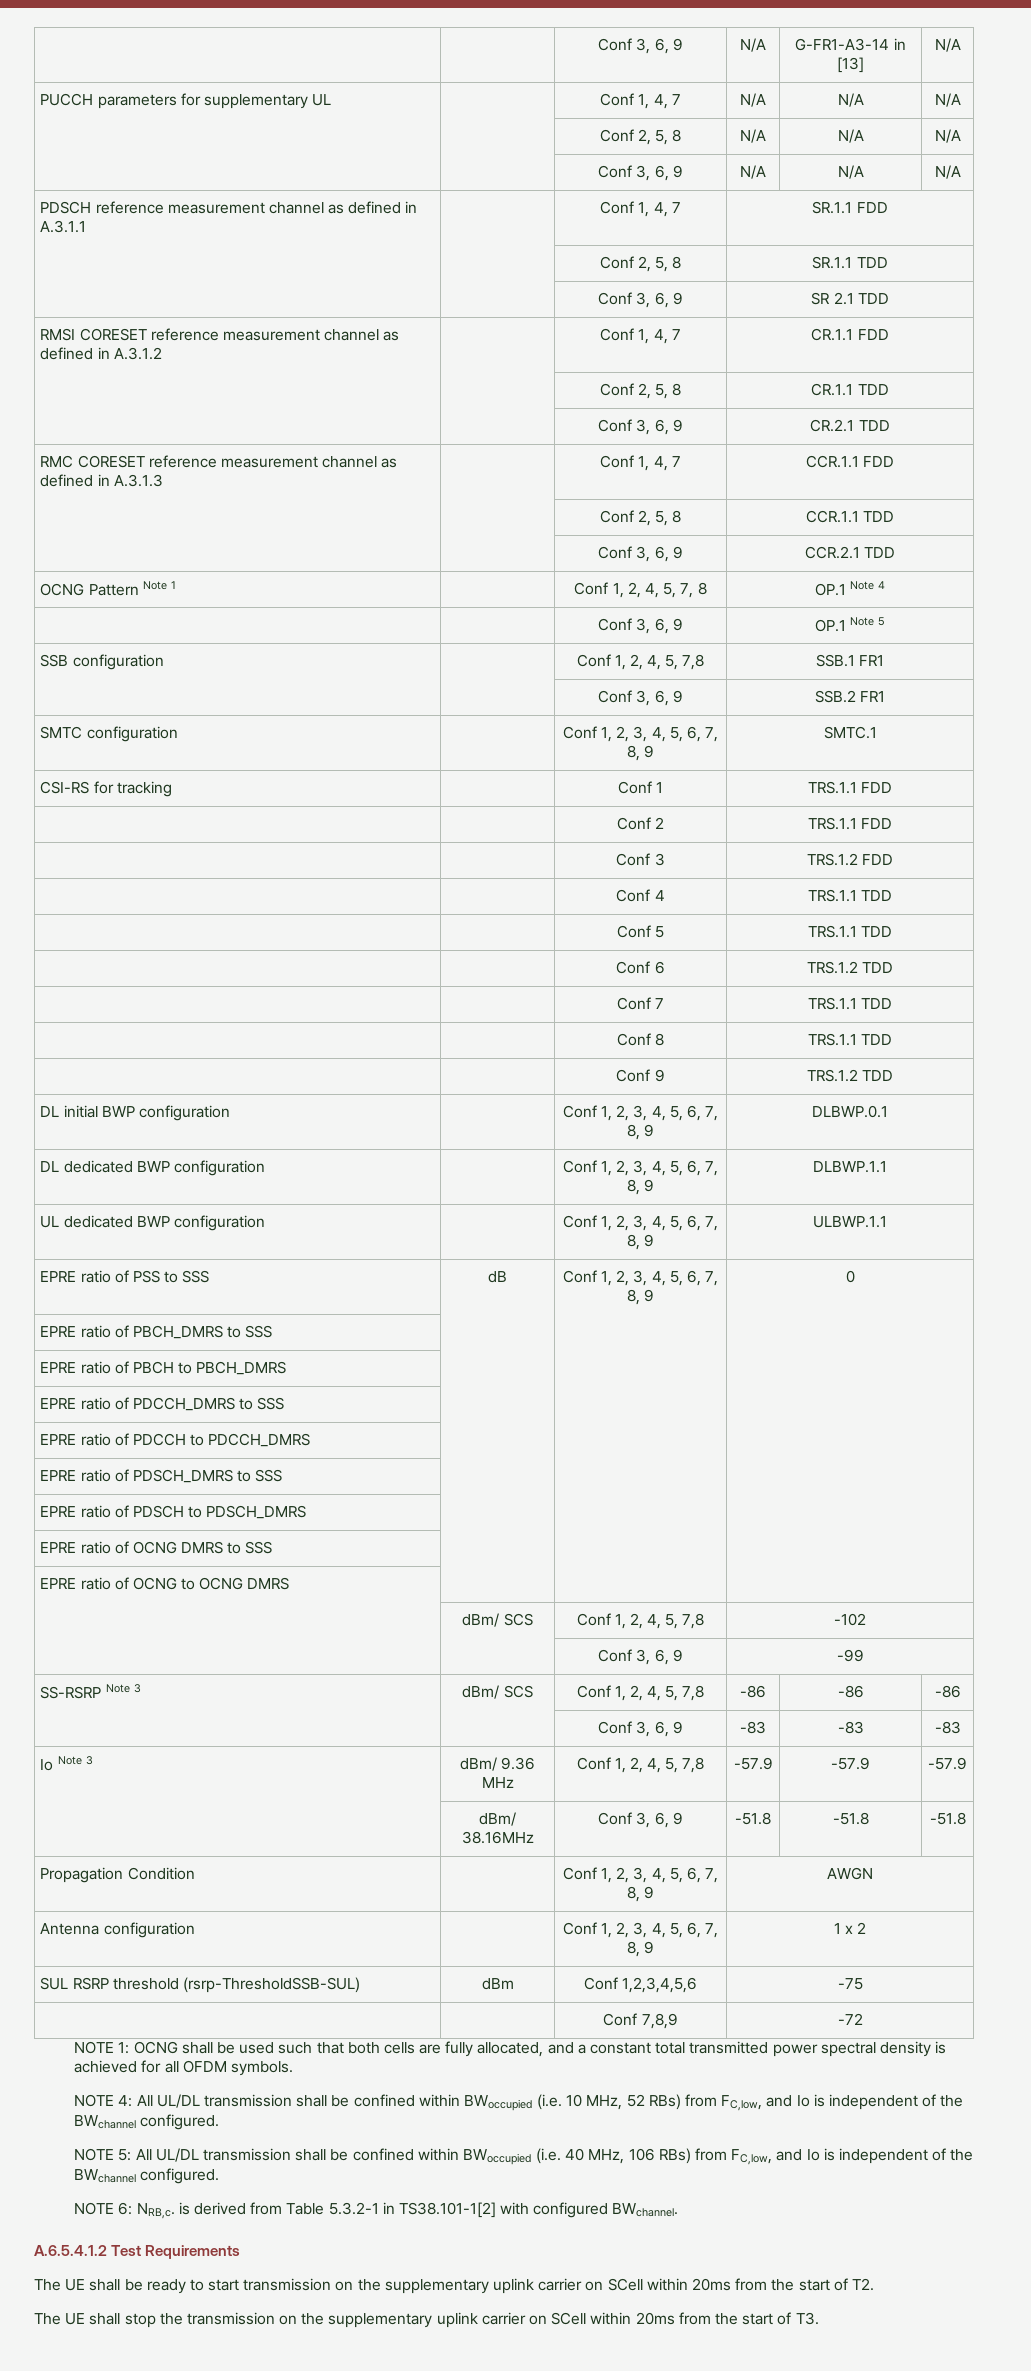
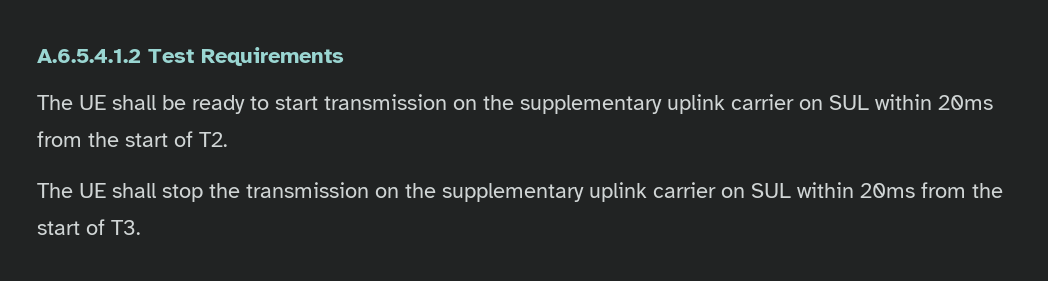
[598,38,683,54] [740,38,766,52] [795,38,906,51] [837,57,864,73] [934,38,961,52] [40,93,332,109] [600,93,681,109] [740,93,766,107] [837,93,864,107] [934,93,961,107] [599,129,682,145] [740,129,766,143] [837,129,864,143] [934,129,961,143] [598,165,683,181] [740,165,766,179] [837,165,864,179] [934,165,961,179] [40,201,418,214] [40,220,87,233] [600,201,681,217] [812,201,888,214] [599,256,682,272] [812,256,888,269] [598,292,683,308] [811,292,889,305] [40,328,400,341] [40,347,162,360] [600,328,681,344] [811,328,889,341] [599,383,682,399] [811,383,889,396] [598,419,683,435] [810,419,890,432] [40,455,398,468] [40,474,163,487] [600,455,681,471] [805,455,895,468] [599,510,682,526] [805,510,895,523] [598,546,683,562] [804,546,896,559] [40,581,176,596] [574,582,707,598] [814,581,886,596] [598,618,683,634] [814,617,886,632] [40,654,164,670] [576,654,705,670] [815,654,885,667] [598,690,683,706] [814,690,886,703] [40,726,178,742] [562,726,719,742] [626,745,655,761] [823,726,877,739] [40,781,172,797] [617,781,664,794] [807,781,893,794] [616,817,665,830] [807,817,893,830] [616,853,665,866] [806,853,894,866] [616,889,665,902] [807,889,893,902] [616,925,665,938] [807,925,893,938] [616,961,665,974] [806,961,894,974] [616,997,665,1010] [807,997,893,1010] [616,1033,665,1046] [807,1033,893,1046] [616,1069,665,1082] [806,1069,894,1082] [40,1105,230,1121] [562,1105,719,1121] [626,1124,655,1140] [812,1105,888,1118] [40,1160,265,1176] [562,1160,719,1176] [626,1179,655,1195] [813,1161,887,1173] [40,1215,265,1231] [562,1215,719,1231] [626,1234,655,1250] [813,1216,887,1228] [40,1270,210,1283] [488,1271,507,1283] [562,1270,719,1286] [626,1289,655,1305] [845,1270,855,1283] [40,1325,273,1339] [40,1361,287,1375] [40,1397,285,1411] [40,1433,311,1447] [40,1469,283,1483] [40,1505,307,1519] [40,1541,273,1554] [40,1577,290,1590] [462,1613,533,1627] [576,1613,705,1629] [834,1613,866,1626] [598,1649,683,1665] [836,1649,864,1662] [40,1684,141,1699] [462,1685,533,1699] [576,1685,705,1701] [740,1685,766,1698] [837,1685,864,1698] [934,1685,961,1698] [598,1721,683,1737] [740,1721,766,1734] [837,1721,864,1734] [934,1721,961,1734] [40,1756,93,1771] [459,1757,536,1771] [481,1777,514,1788] [576,1757,705,1773] [733,1757,773,1770] [831,1757,870,1770] [928,1757,967,1770] [479,1812,516,1826] [461,1831,534,1844] [598,1812,683,1828] [735,1812,771,1825] [832,1812,869,1825] [929,1812,966,1825] [40,1867,195,1883] [562,1867,719,1883] [626,1886,655,1902] [827,1867,873,1880] [40,1922,195,1938] [562,1922,719,1938] [626,1941,655,1957] [833,1922,867,1934] [40,1977,360,1993] [481,1978,514,1990] [583,1977,698,1993] [837,1978,863,1990] [603,2013,678,2029] [837,2013,863,2025] [74,2041,947,2057] [74,2060,294,2076] [74,2094,964,2111] [74,2114,220,2130] [74,2148,974,2165] [74,2168,220,2184] [74,2202,679,2219] | | Conf 3, 6, 9 | N/A | G-FR1-A3-14 in [13] | N/A // PUCCH parameters for supplementary UL | | Conf 1, 4, 7 | N/A | N/A | N/A // | | Conf 2, 5, 8 | N/A | N/A | N/A // | | Conf 3, 6, 9 | N/A | N/A | N/A // PDSCH reference measurement channel as defined in A.3.1.1 | | Conf 1, 4, 7 | SR.1.1 FDD // | | Conf 2, 5, 8 | SR.1.1 TDD // | | Conf 3, 6, 9 | SR 2.1 TDD // RMSI CORESET reference measurement channel as defined in A.3.1.2 | | Conf 1, 4, 7 | CR.1.1 FDD // | | Conf 2, 5, 8 | CR.1.1 TDD // | | Conf 3, 6, 9 | CR.2.1 TDD // RMC CORESET reference measurement channel as defined in A.3.1.3 | | Conf 1, 4, 7 | CCR.1.1 FDD // | | Conf 2, 5, 8 | CCR.1.1 TDD // | | Conf 3, 6, 9 | CCR.2.1 TDD // OCNG Pattern Note 1 | | Conf 1, 2, 4, 5, 7, 8 | OP.1 Note 4 // | | Conf 3, 6, 9 | OP.1 Note 5 // SSB configuration | | Conf 1, 2, 4, 5, 7,8 | SSB.1 FR1 // | | Conf 3, 6, 9 | SSB.2 FR1 // SMTC configuration | | Conf 1, 2, 3, 4, 5, 6, 7, 8, 9 | SMTC.1 // CSI-RS for tracking | | Conf 1 | TRS.1.1 FDD // | | Conf 2 | TRS.1.1 FDD // | | Conf 3 | TRS.1.2 FDD // | | Conf 4 | TRS.1.1 TDD // | | Conf 5 | TRS.1.1 TDD // | | Conf 6 | TRS.1.2 TDD // | | Conf 7 | TRS.1.1 TDD // | | Conf 8 | TRS.1.1 TDD // | | Conf 9 | TRS.1.2 TDD // DL initial BWP configuration | | Conf 1, 2, 3, 4, 5, 6, 7, 8, 9 | DLBWP.0.1 // DL dedicated BWP configuration | | Conf 1, 2, 3, 4, 5, 6, 7, 8, 9 | DLBWP.1.1 // UL dedicated BWP configuration | | Conf 1, 2, 3, 4, 5, 6, 7, 8, 9 | ULBWP.1.1 // EPRE ratio of PSS to SSS | dB | Conf 1, 2, 3, 4, 5, 6, 7, 8, 9 | 0 // EPRE ratio of PBCH_DMRS to SSS | | | // EPRE ratio of PBCH to PBCH_DMRS | | | // EPRE ratio of PDCCH_DMRS to SSS | | | // EPRE ratio of PDCCH to PDCCH_DMRS | | | // EPRE ratio of PDSCH_DMRS to SSS | | | // EPRE ratio of PDSCH to PDSCH_DMRS | | | // EPRE ratio of OCNG DMRS to SSS | | | // EPRE ratio of OCNG to OCNG DMRS | | | // | dBm/ SCS | Conf 1, 2, 4, 5, 7,8 | -102 // | | Conf 3, 6, 9 | -99 // SS-RSRP Note 3 | dBm/ SCS | Conf 1, 2, 4, 5, 7,8 | -86 | -86 | -86 // | | Conf 3, 6, 9 | -83 | -83 | -83 // Io Note 3 | dBm/ 9.36 MHz | Conf 1, 2, 4, 5, 7,8 | -57.9 | -57.9 | -57.9 // | dBm/ 38.16MHz | Conf 3, 6, 9 | -51.8 | -51.8 | -51.8 // Propagation Condition | | Conf 1, 2, 3, 4, 5, 6, 7, 8, 9 | AWGN // Antenna configuration | | Conf 1, 2, 3, 4, 5, 6, 7, 8, 9 | 1 x 2 // SUL RSRP threshold (rsrp-ThresholdSSB-SUL) | dBm | Conf 1,2,3,4,5,6 | -75 // | | Conf 7,8,9 | -72 // NOTE 1: OCNG shall be used such that both cells are fully allocated, and a constant total transmitted power spectral density is achieved for all OFDM symbols. // NOTE 4: All UL/DL transmission shall be confined within BWoccupied (i.e. 10 MHz, 52 RBs) from FC,low, and Io is independent of the BWchannel configured. // NOTE 5: All UL/DL transmission shall be confined within BWoccupied (i.e. 40 MHz, 106 RBs) from FC,low, and Io is independent of the BWchannel configured. // NOTE 6: NRB,c. is derived from Table 5.3.2-1 in TS38.101-1[2] with configured BWchannel. // -> (37, 56) none
[607,2278,643,2291] SCell -> [829,95,869,110] SUL
[551,2312,587,2325] SCell -> [751,183,791,198] SUL

